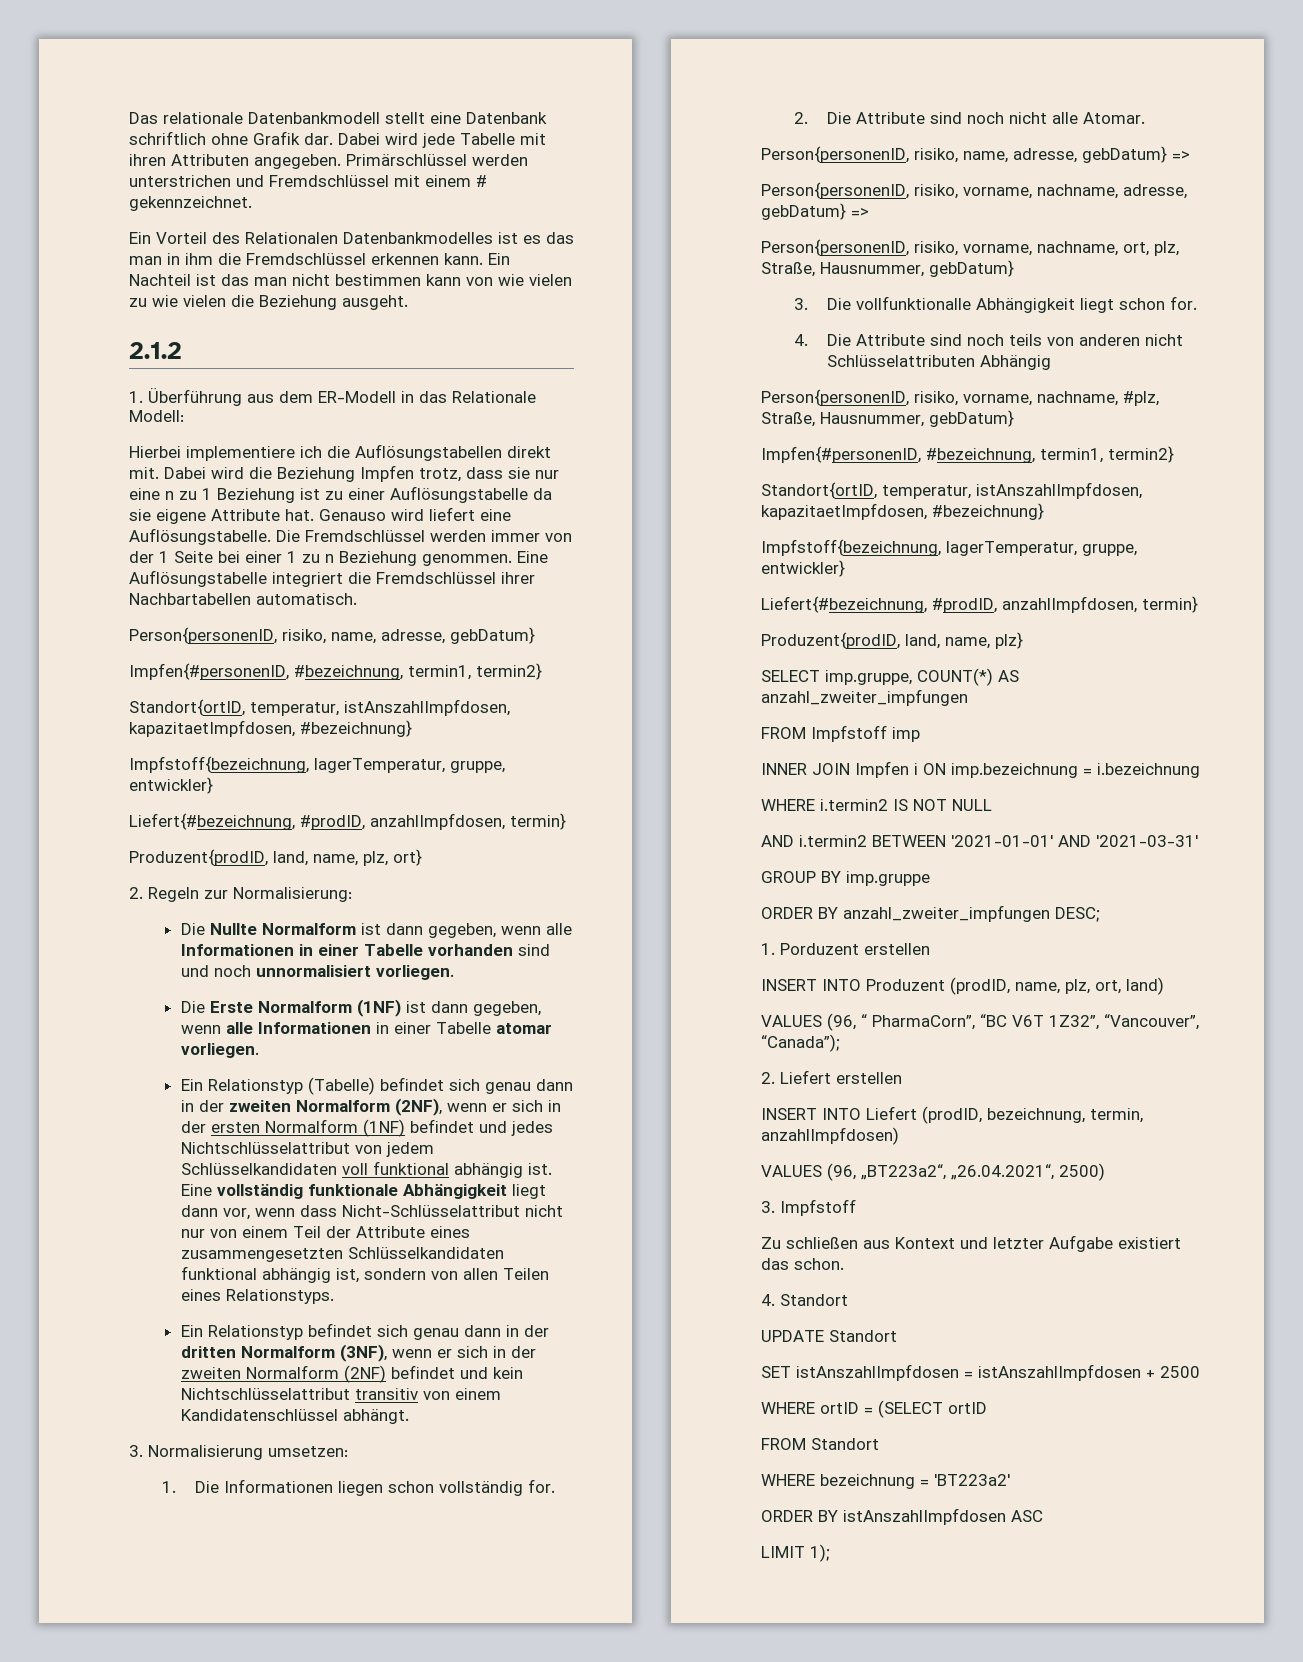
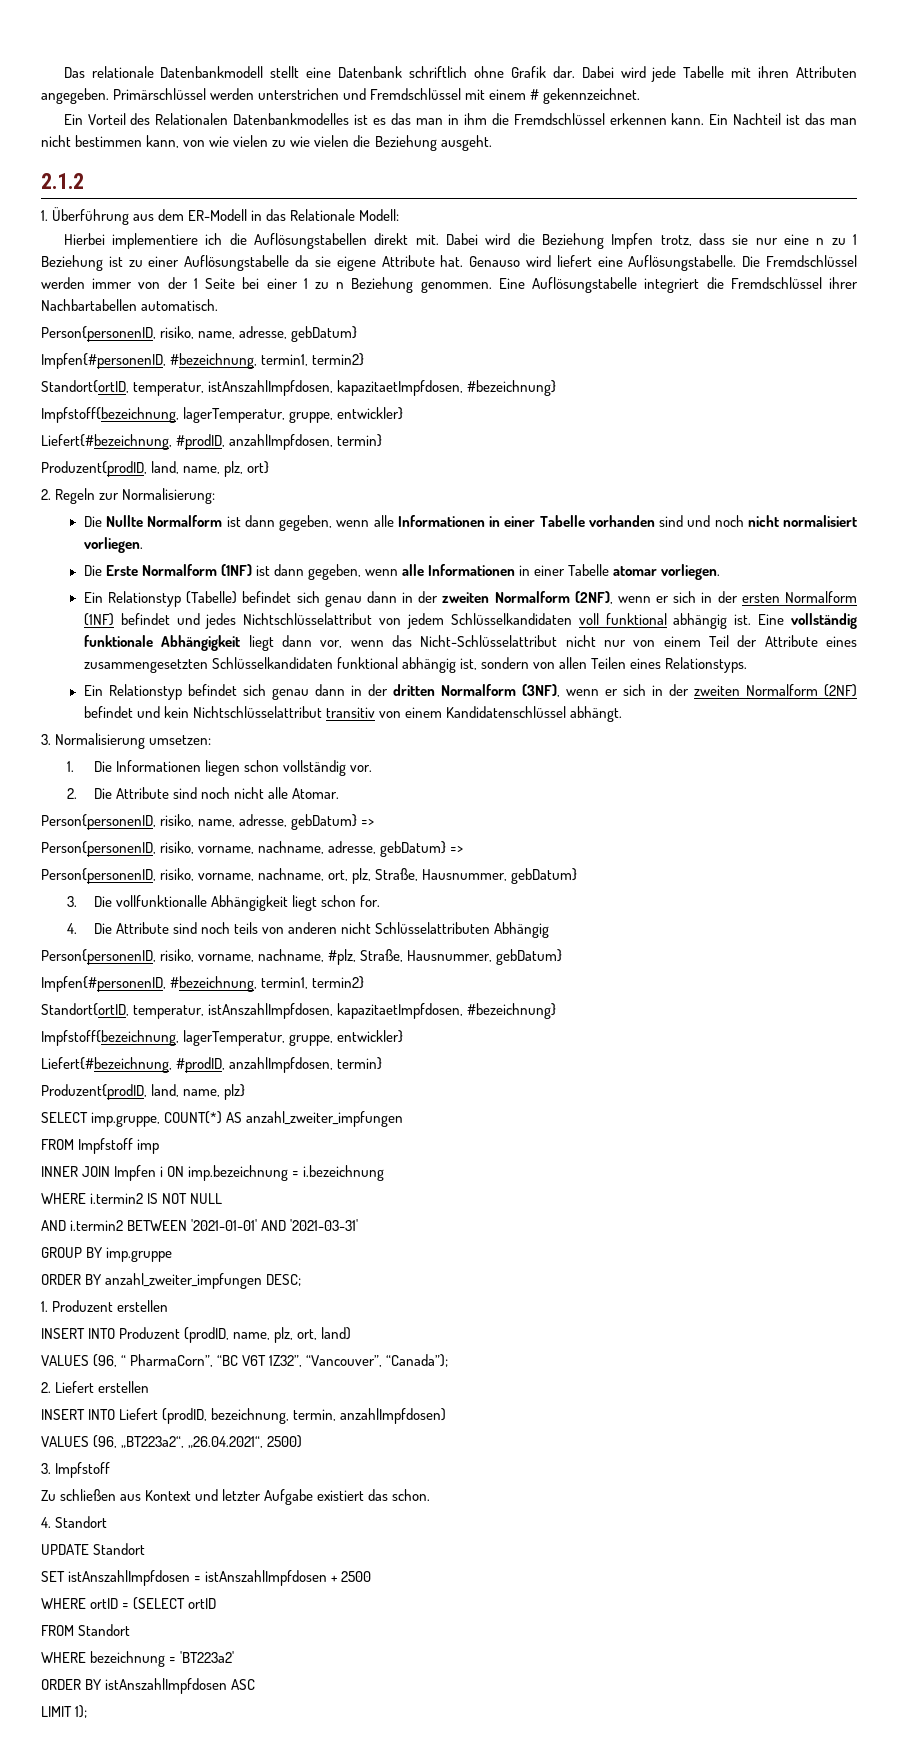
[426,274,461,286] kann -> [146,135,180,148] kann,
[255,965,371,977] unnormalisiert -> [747,515,857,527] nicht normalisiert
[299,1205,337,1217] dass -> [391,635,412,647] das
[527,1479,555,1493] for. -> [349,765,372,772] vor.
[780,943,859,955] Porduzent -> [52,1300,114,1312] Produzent

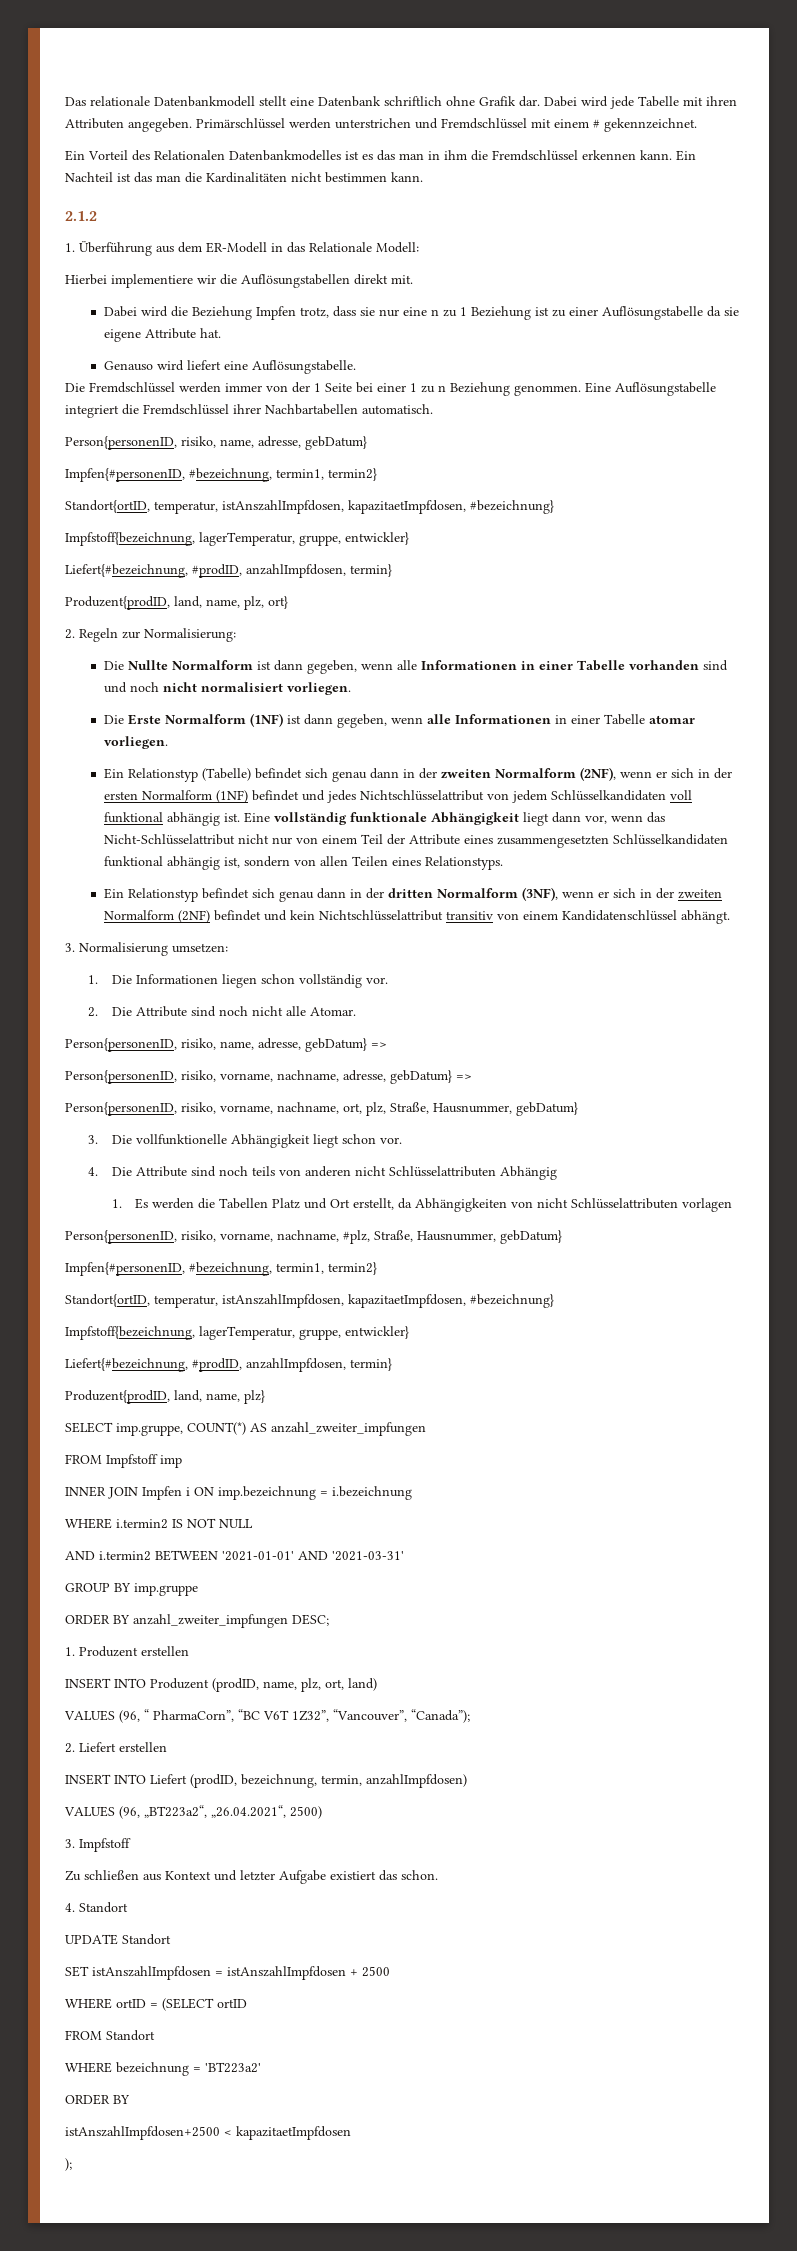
[41,135,492,151] nicht bestimmen kann, von wie vielen zu wie vielen die Beziehung ausgeht. -> [185,172,423,183] die Kardinalitäten nicht bestimmen kann.
[205,233,223,245] ich -> [197,275,216,284] wir
(439, 239) none -> (413, 279) //
(464, 261) none -> (221, 333) //
(737, 263) none -> (356, 367) //
[115,895,207,907] vollfunktionalle -> [135,1134,227,1145] vollfunktionelle
[359,895,380,907] for. -> [379,1137,402,1144] vor.
(550, 930) none -> [111,1198,732,1212] // 1. Es werden die Tabellen Platz und Ort erstellt, da Abhängigkeiten von nicht Schlüsselattributen vorlagen
[105,1678,256,1694] [41,1705,88,1718] istAnszahlImpfdosen ASC // LIMIT 1); -> [65,2126,351,2140] [65,2158,72,2171] // istAnszahlImpfdosen+2500 < kapazitaetImpfdosen // );

